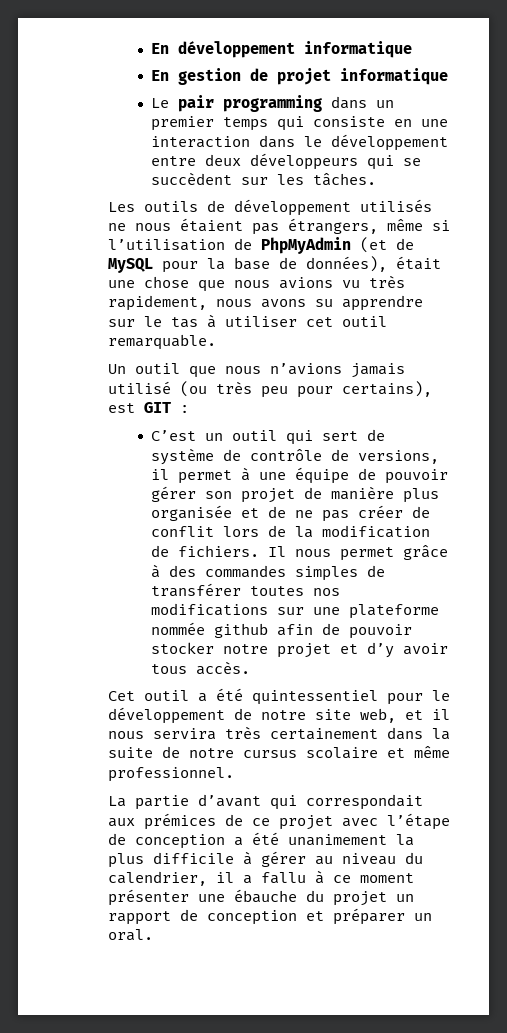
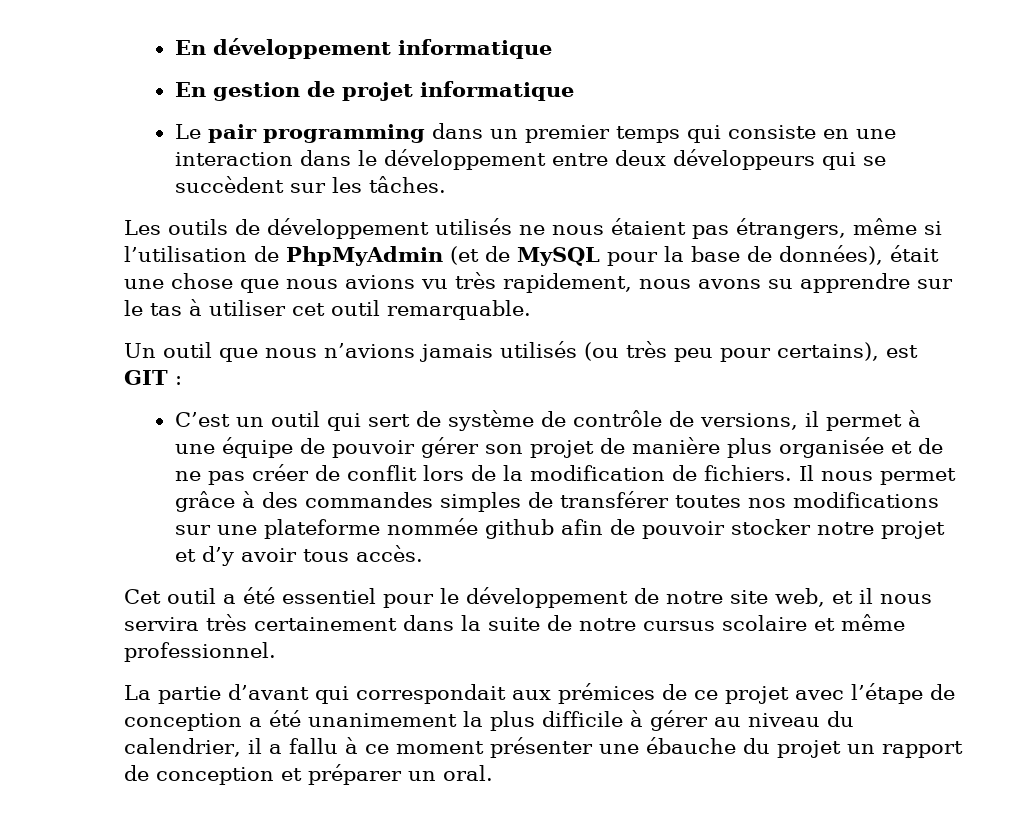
[108,381,172,394] utilisé -> [499,341,577,358] utilisés
[252,690,379,705] quintessentiel -> [281,588,376,604] essentiel

